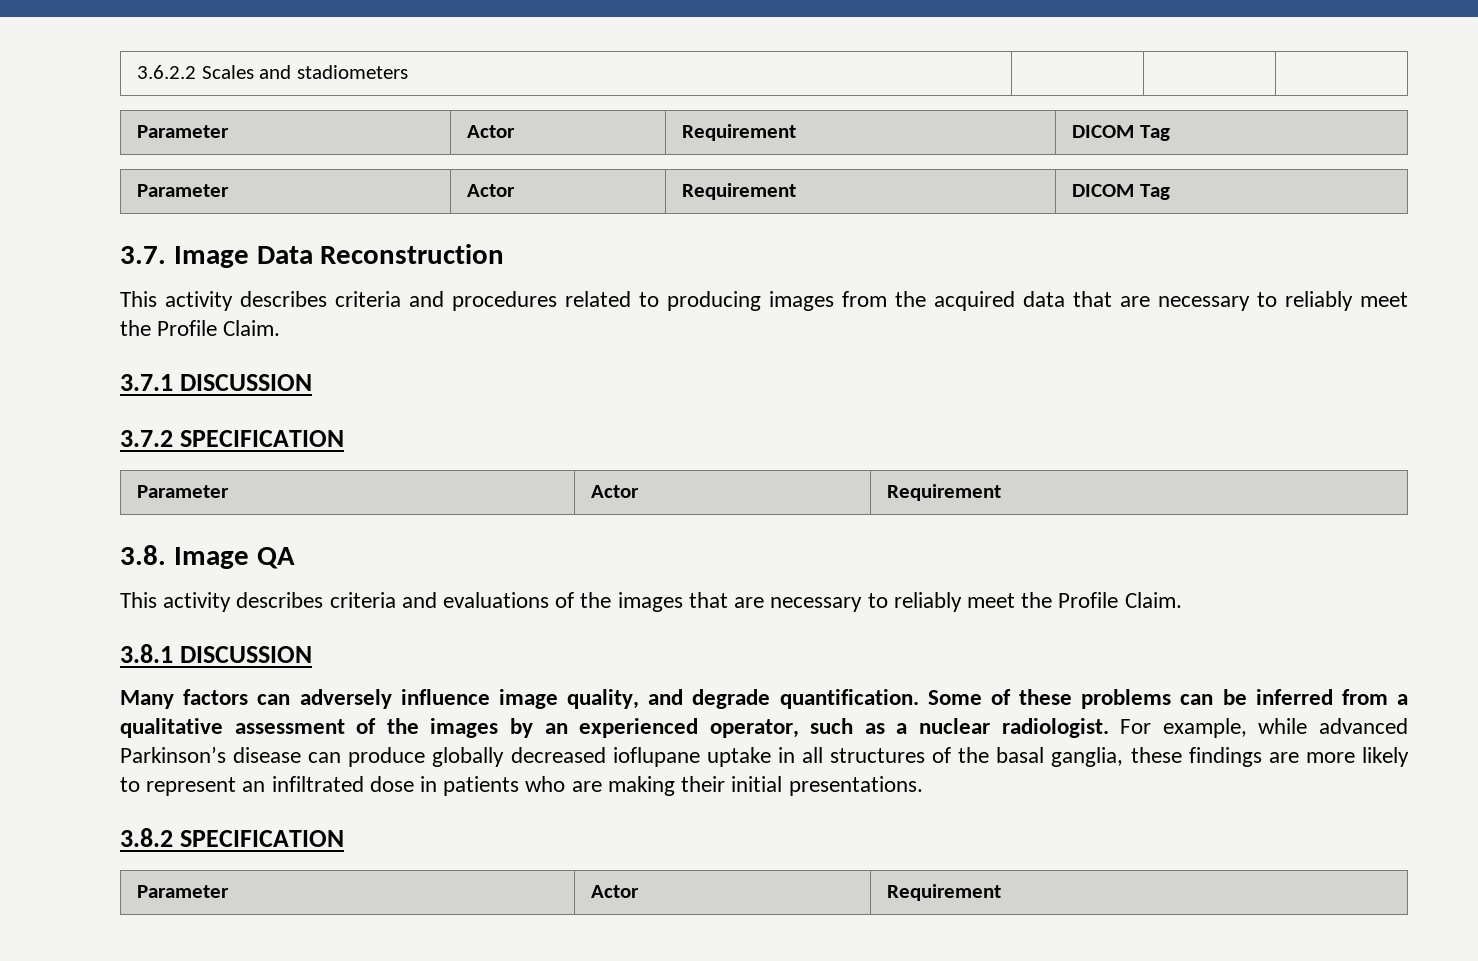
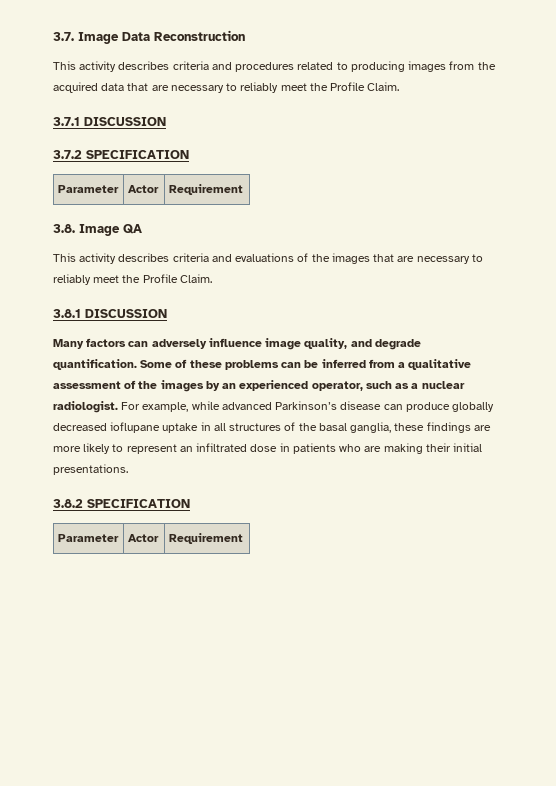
[137,65,408,79] [137,125,230,138] [467,125,516,138] [682,124,797,141] [1072,125,1170,141] [137,184,230,197] [467,184,516,197] [682,183,797,200] [1072,184,1170,200] 3.6.2.2 Scales and stadiometers | | | // Parameter | Actor | Requirement | DICOM Tag // Parameter | Actor | Requirement | DICOM Tag // -> (53, 36) none

